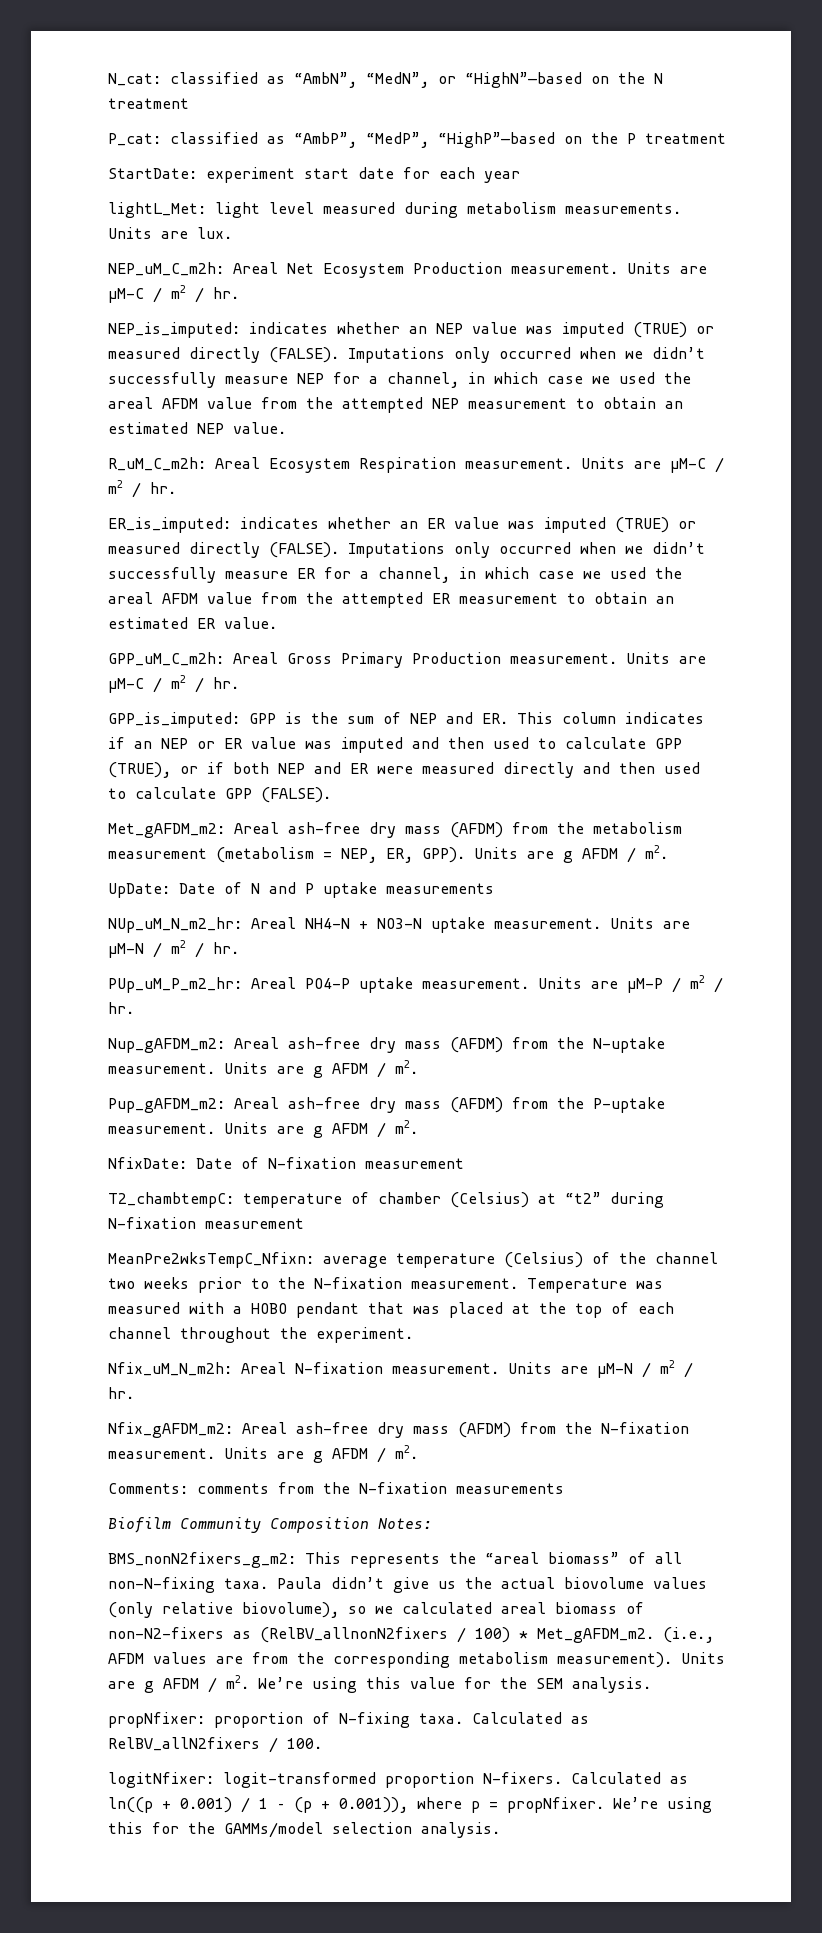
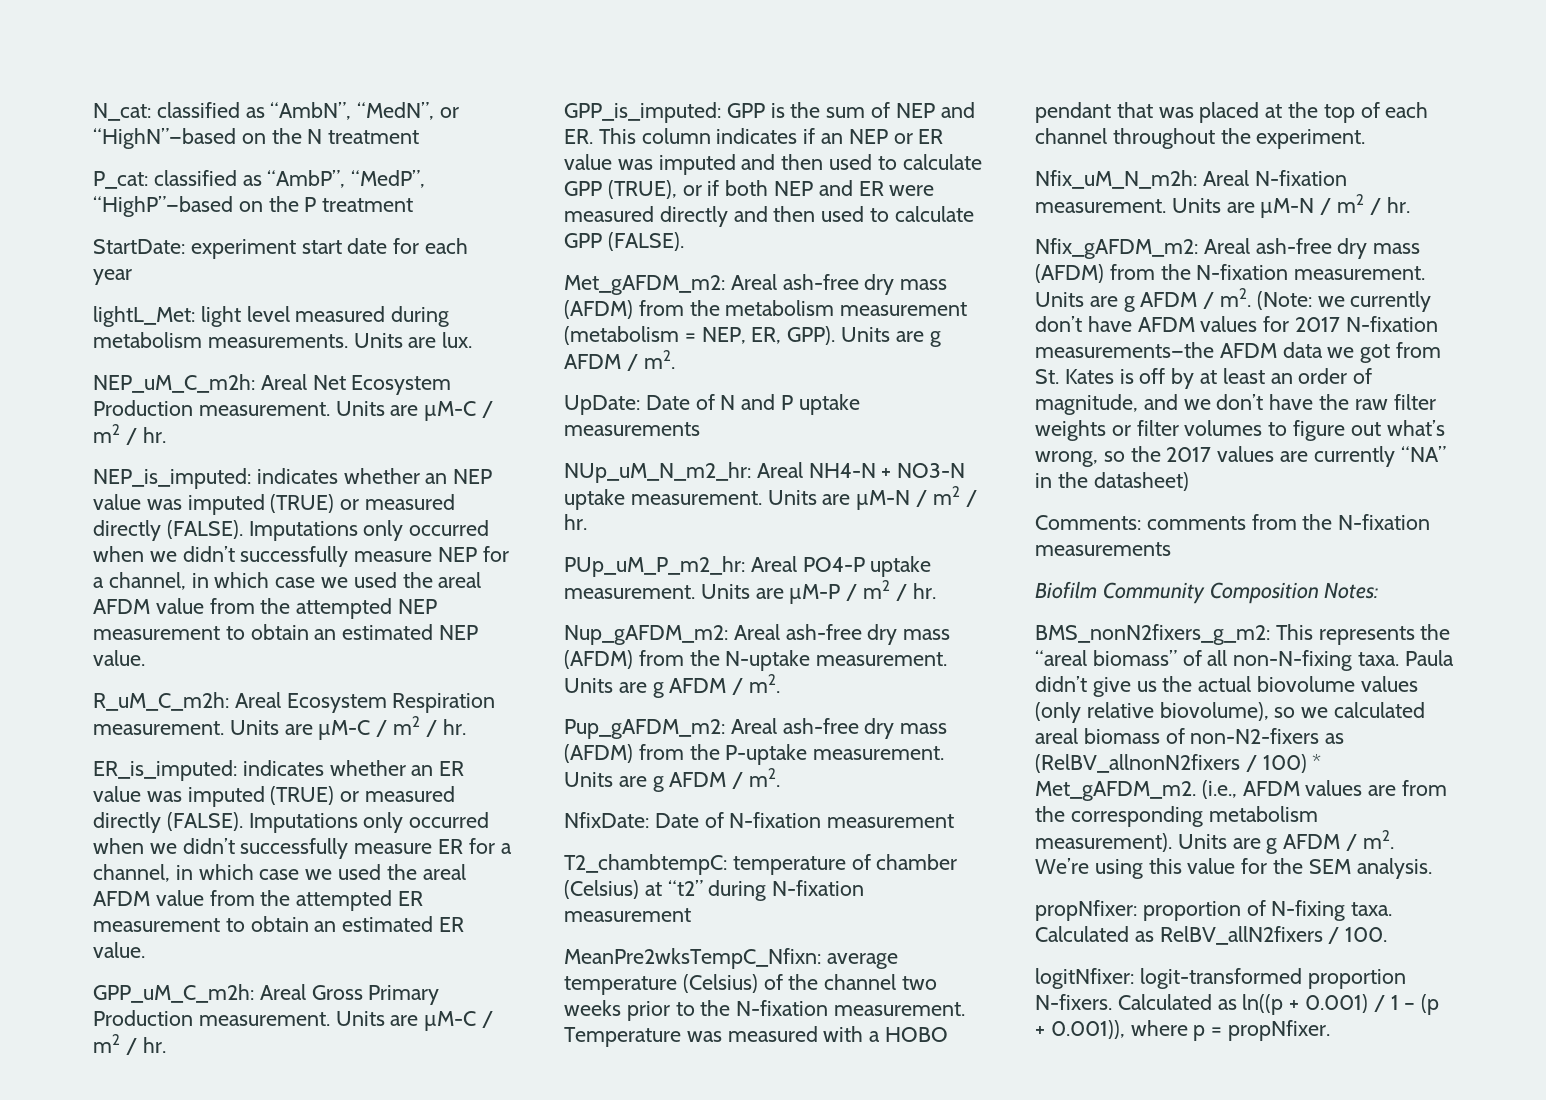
(418, 1452) none -> [1256,291,1432,312] [1035,316,1438,332] [1035,342,1442,363] [1035,368,1373,389] [1035,394,1436,415] [1035,420,1445,441] [1035,446,1446,467] [1035,472,1189,491] (Note: we currently don’t have AFDM values for 2017 N-fixation measurements—the AFDM data we got from St. Kates is off by at least an order of magnitude, and we don’t have the raw filter weights or filter volumes to figure out what’s wrong, so the 2017 values are currently “NA” in the datasheet)
[613,1797,712,1813] [108,1822,500,1838] We’re using this for the GAMMs/model selection analysis. -> (1331, 1030) none

